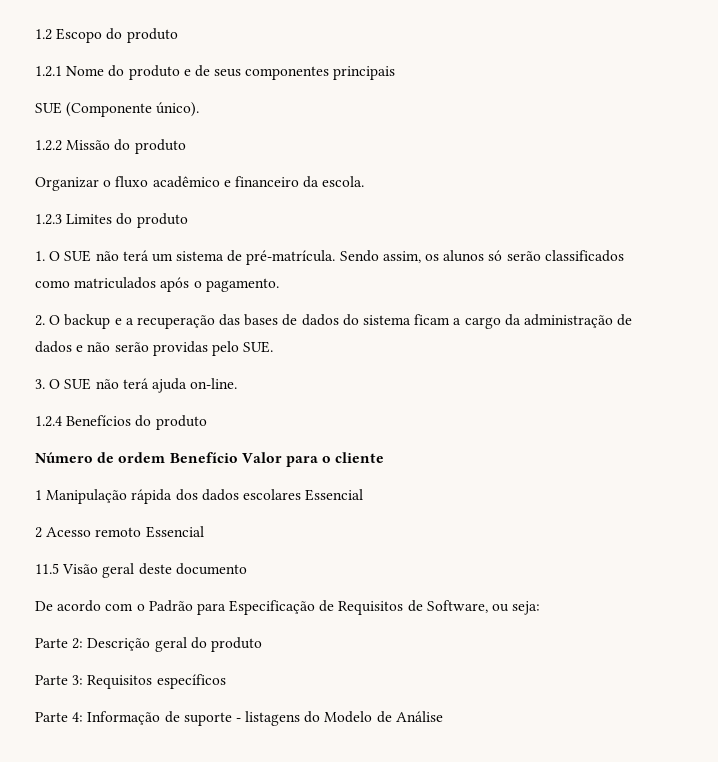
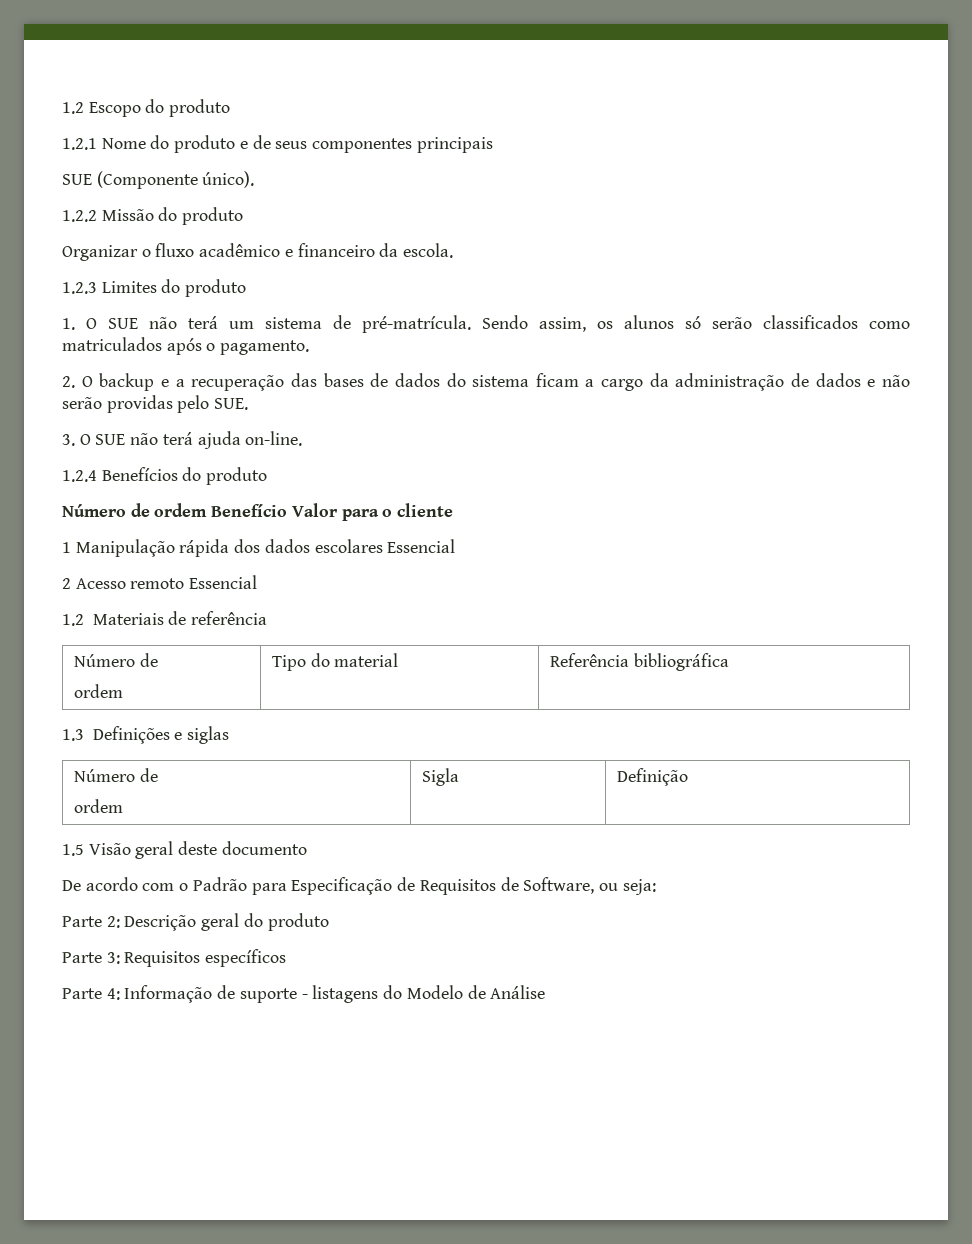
[35,563,59,574] 11.5 -> [62,611,268,626] [73,653,158,667] [73,684,123,698] [271,653,399,671] [549,653,729,671] [62,726,230,744] [73,768,158,782] [73,799,123,813] [421,768,459,786] [616,768,688,786] [62,844,84,856] 1.2 Materiais de referência // Número de // ordem | Tipo do material | Referência bibliográfica // 1.3 Definições e siglas // Número de // ordem | Sigla | Definição // 1.5

